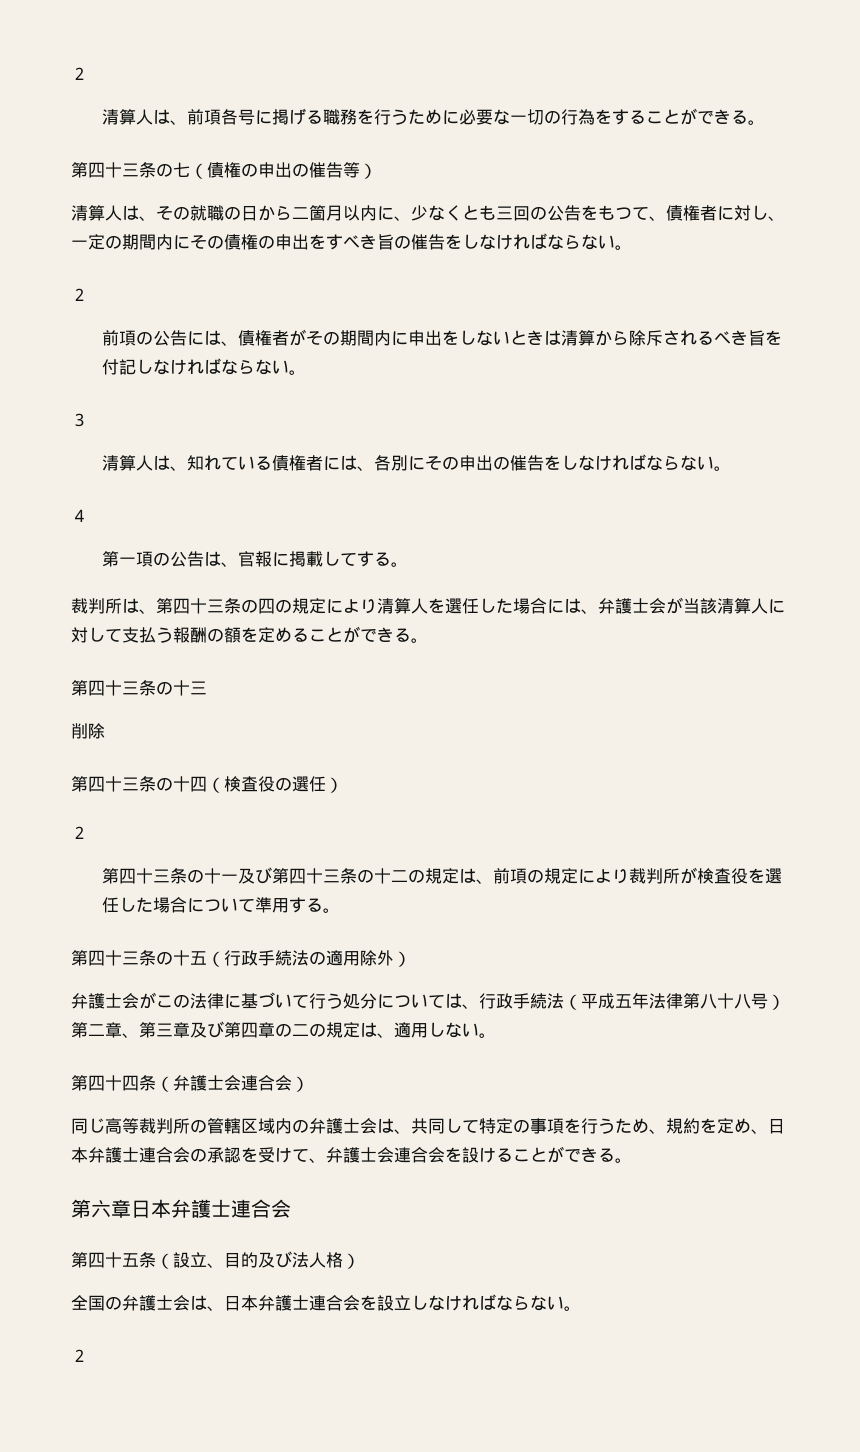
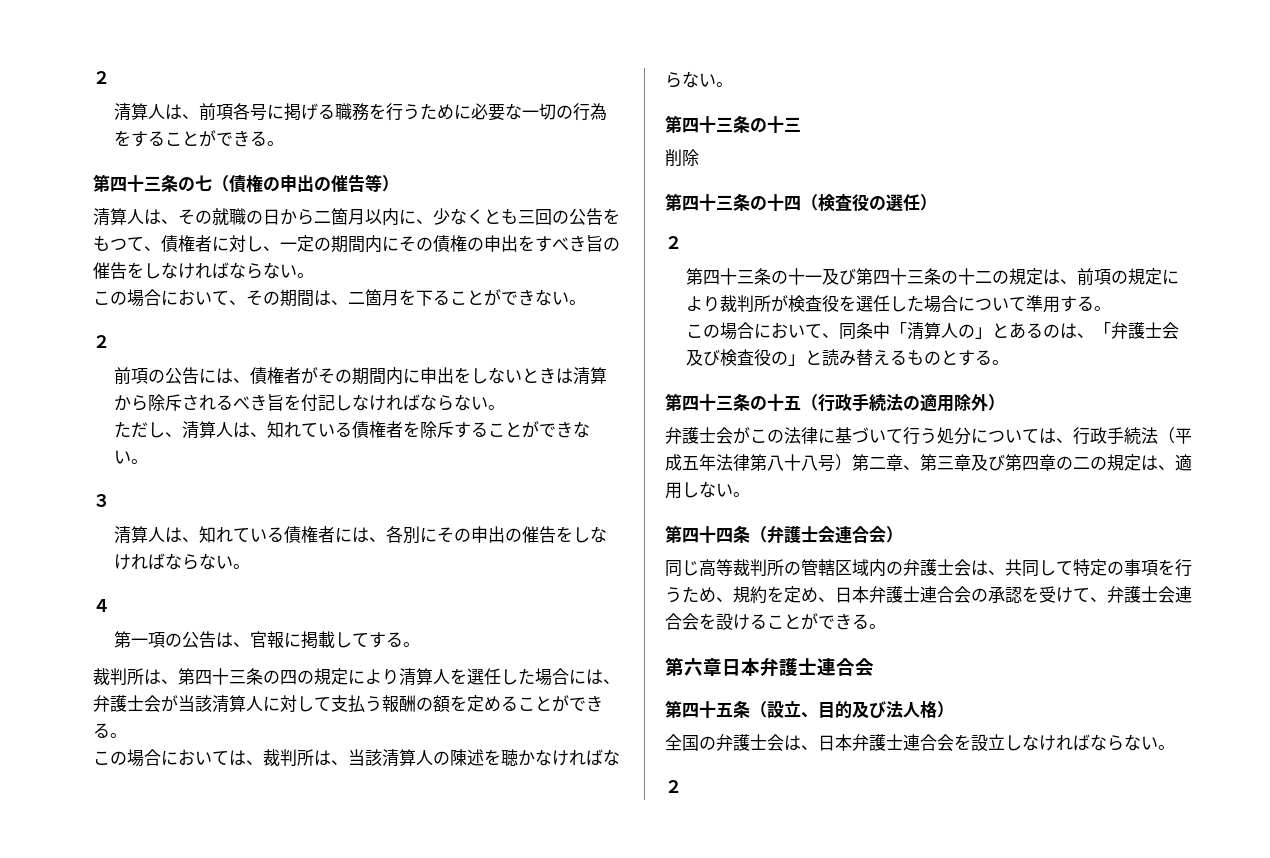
(632, 247) none -> [93,289,586,307] // この場合において、その期間は、二箇月を下ることができない。
(307, 372) none -> [113,421,590,439] [113,450,148,464] // ただし、清算人は、知れている債権者を除斥することができない。
(428, 640) none -> [93,749,620,767] [665,71,733,88] // この場合においては、裁判所は、当該清算人の陳述を聴かなければならない。
(341, 910) none -> [685,322,1179,340] [685,349,1009,366] // この場合において、同条中「清算人の」とあるのは、「弁護士会及び検査役の」と読み替えるものとする。

